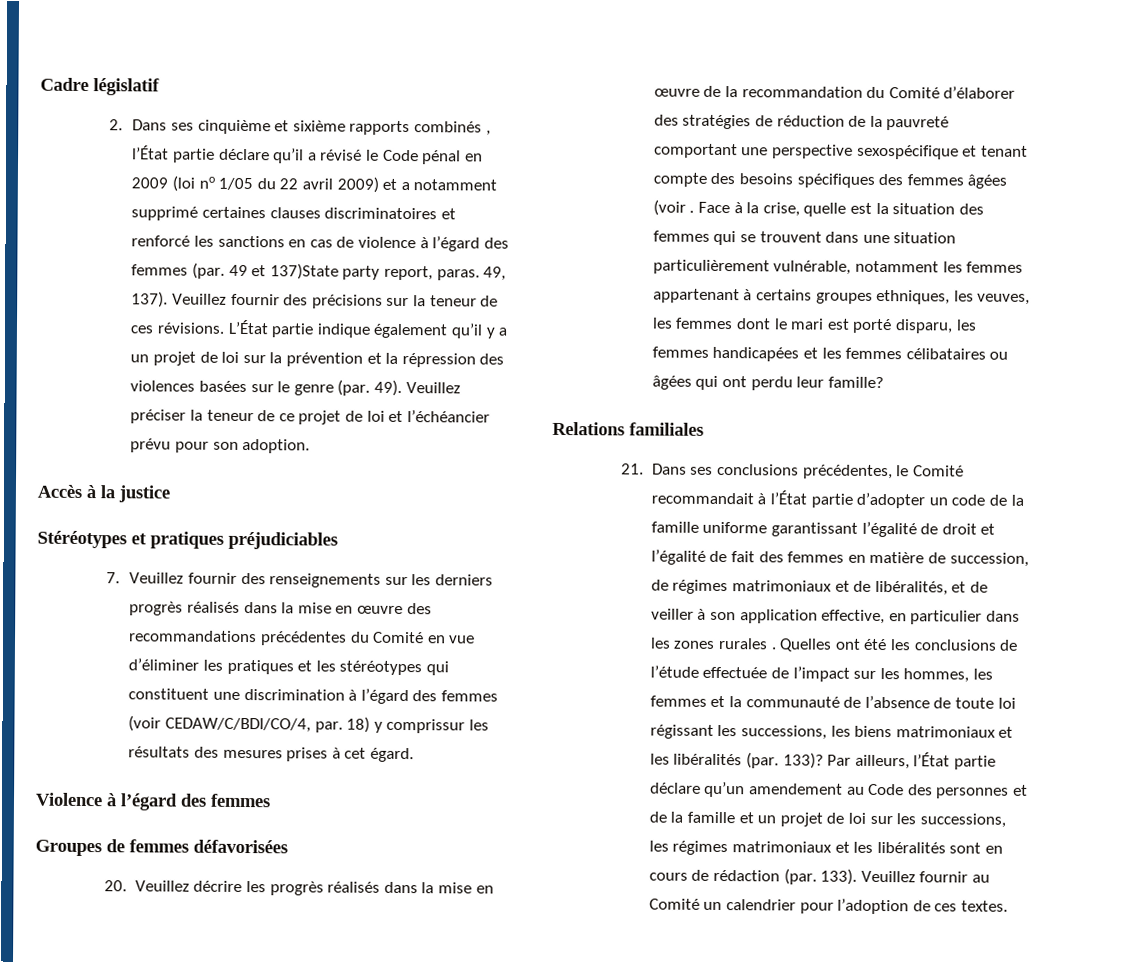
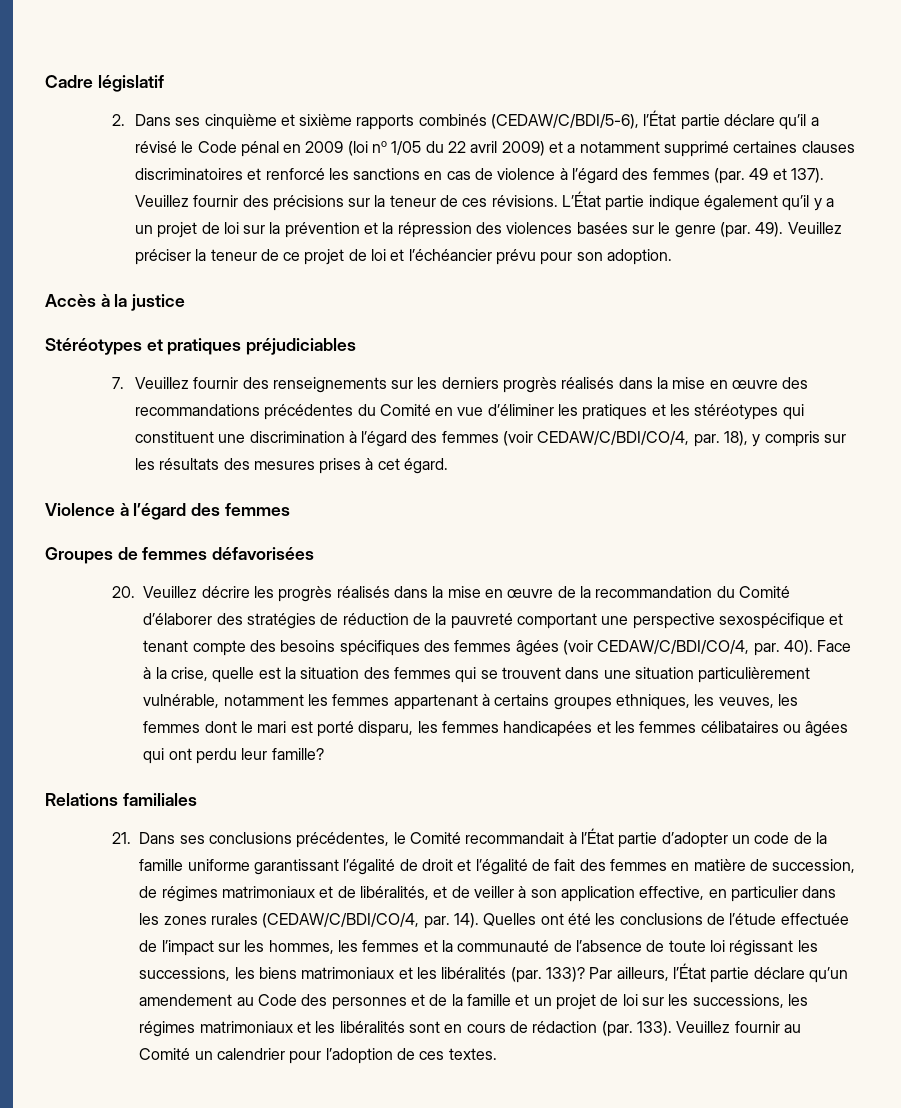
[485,130,491,136] , -> [491,114,640,129] (CEDAW/C/BDI/5-6),
[269,263,507,281] 137)State party report, paras. 49, -> (787, 174) none
[346,716,466,734] 18) y comprissur -> [724,431,847,447] 18), y compris sur
[689,210,695,213] . -> [597,640,813,656] CEDAW/C/BDI/CO/4, par. 40).
[770,647,776,650] . -> [262,913,480,929] (CEDAW/C/BDI/CO/4, par. 14).

